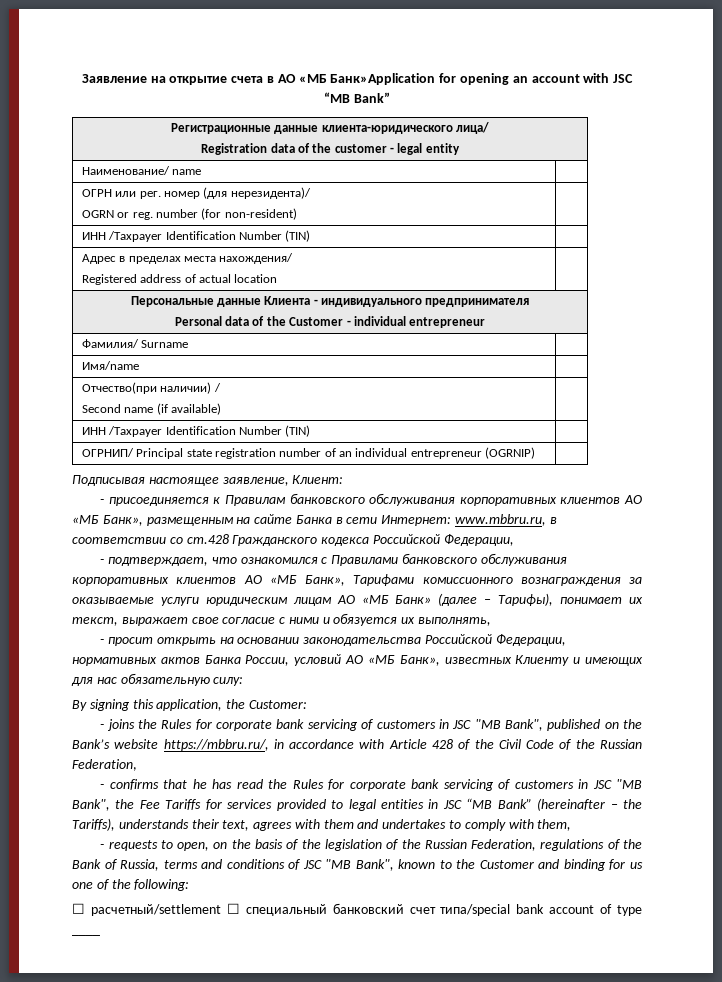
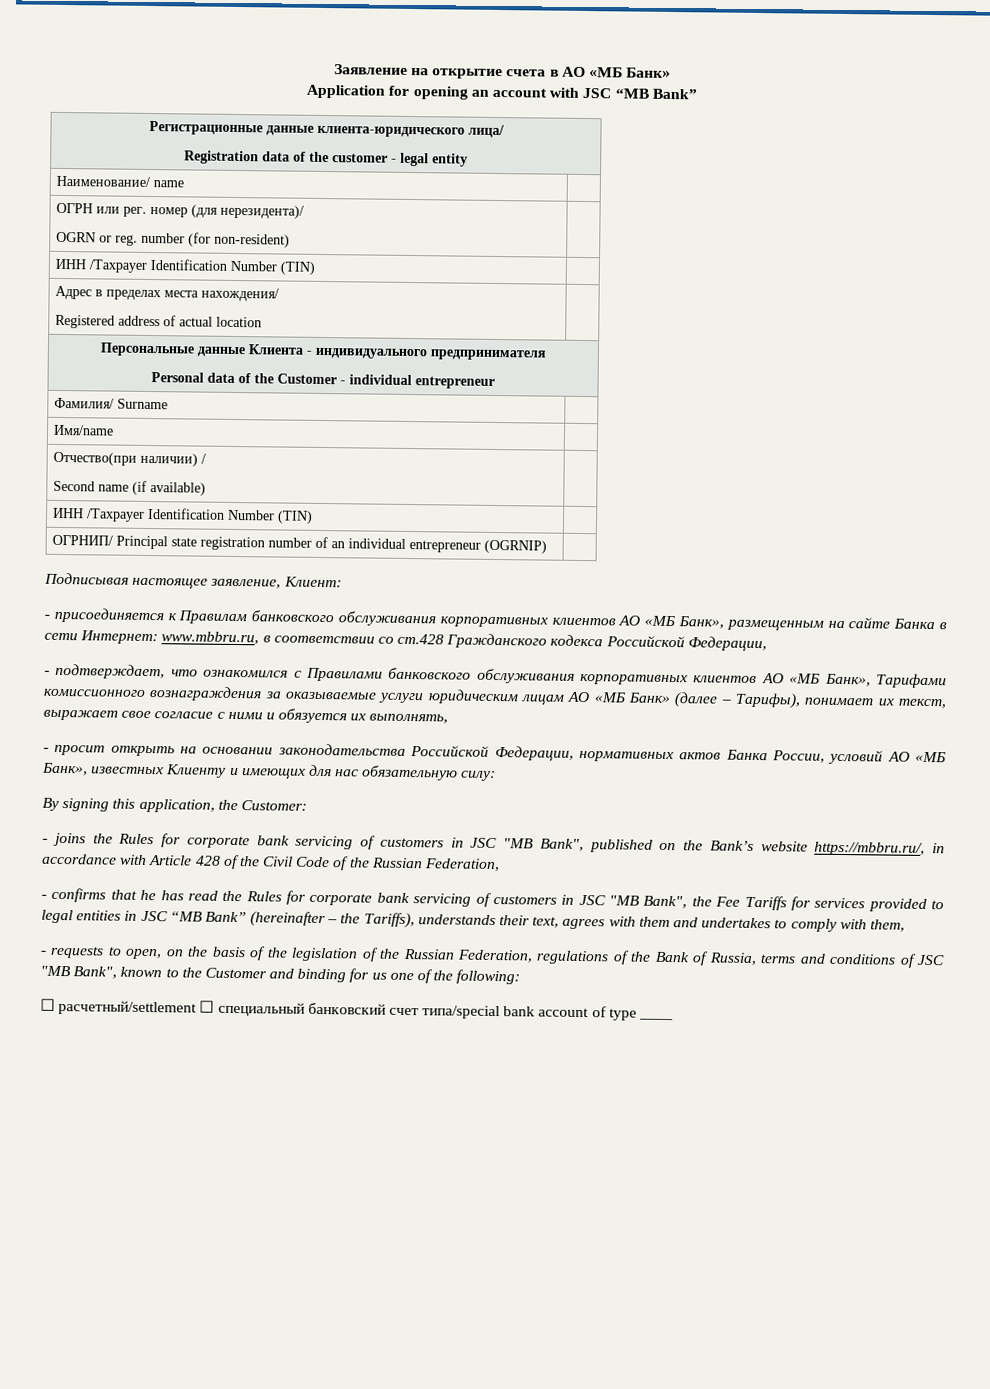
[330,73,436,85] Банк»Application -> [626,67,672,78] [306,84,387,99] Банк» // Application

